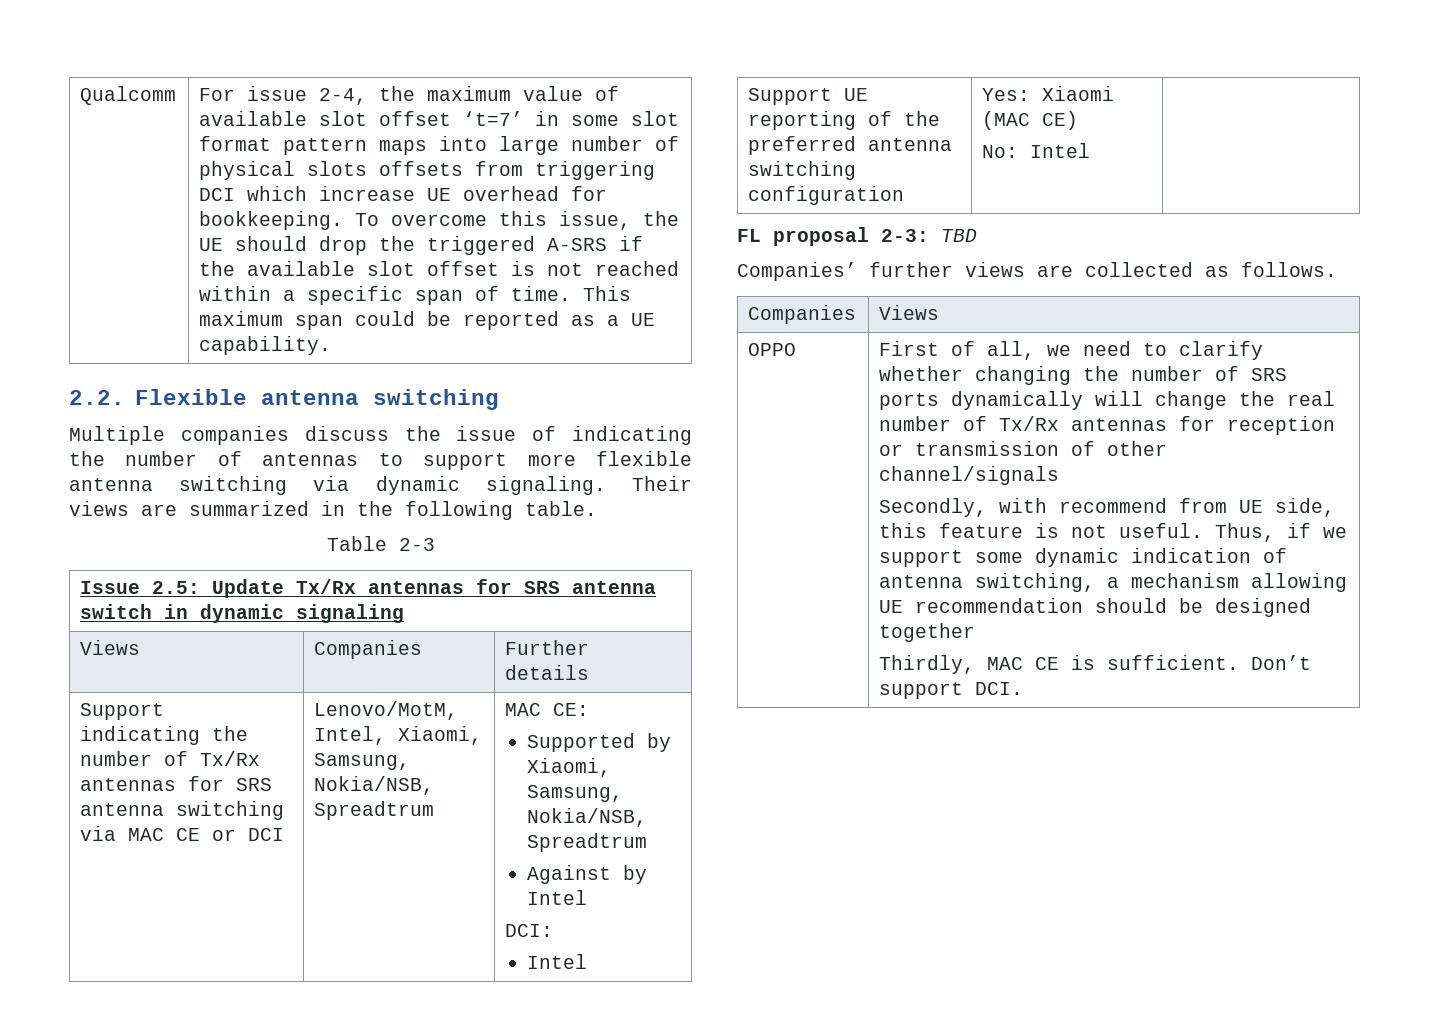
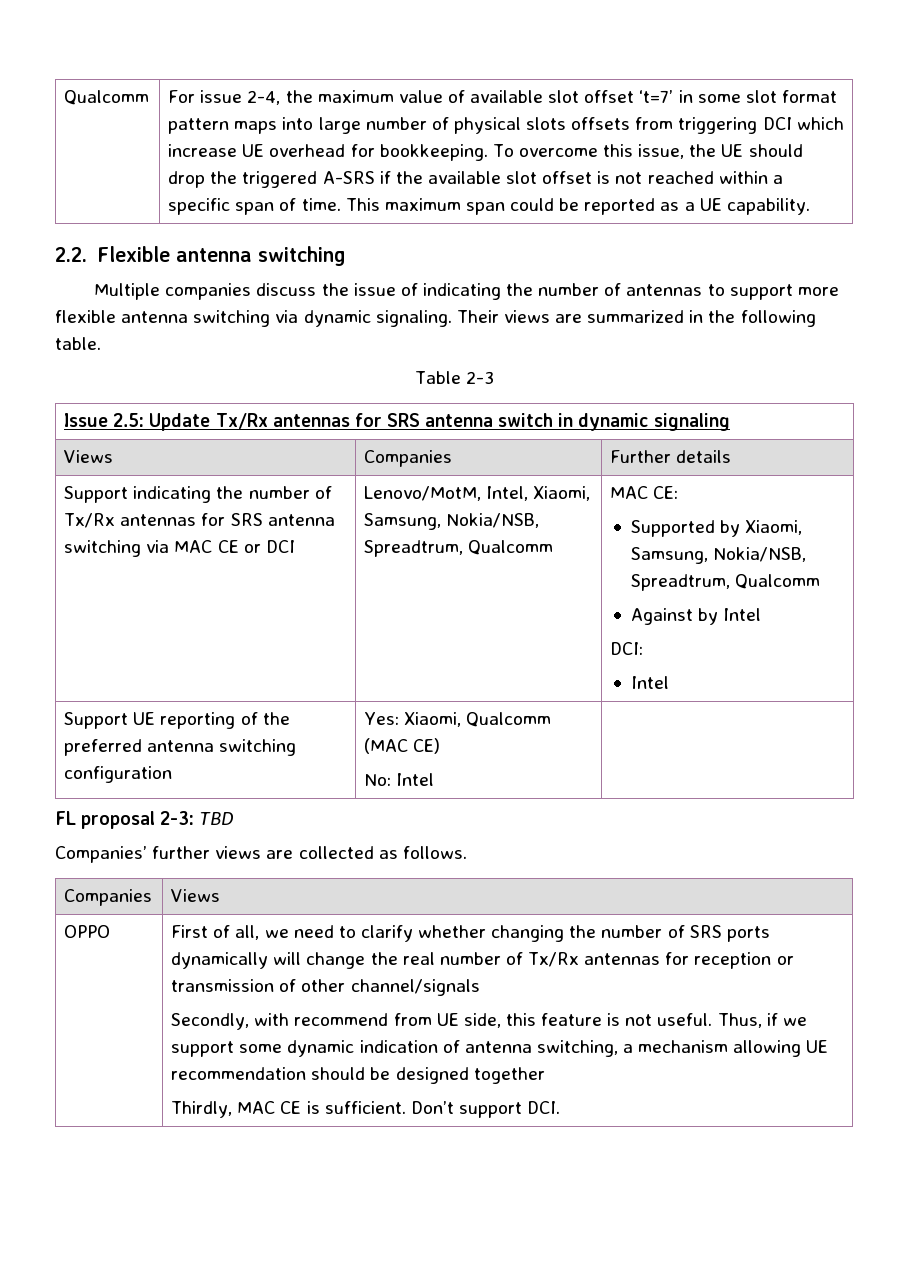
[314,801,435,820] Spreadtrum -> [364,540,554,557] Spreadtrum, Qualcomm
[526,833,647,852] Spreadtrum -> [631,574,821,591] Spreadtrum, Qualcomm
[1042,86,1115,101] Xiaomi -> [404,712,552,727] Xiaomi, Qualcomm

